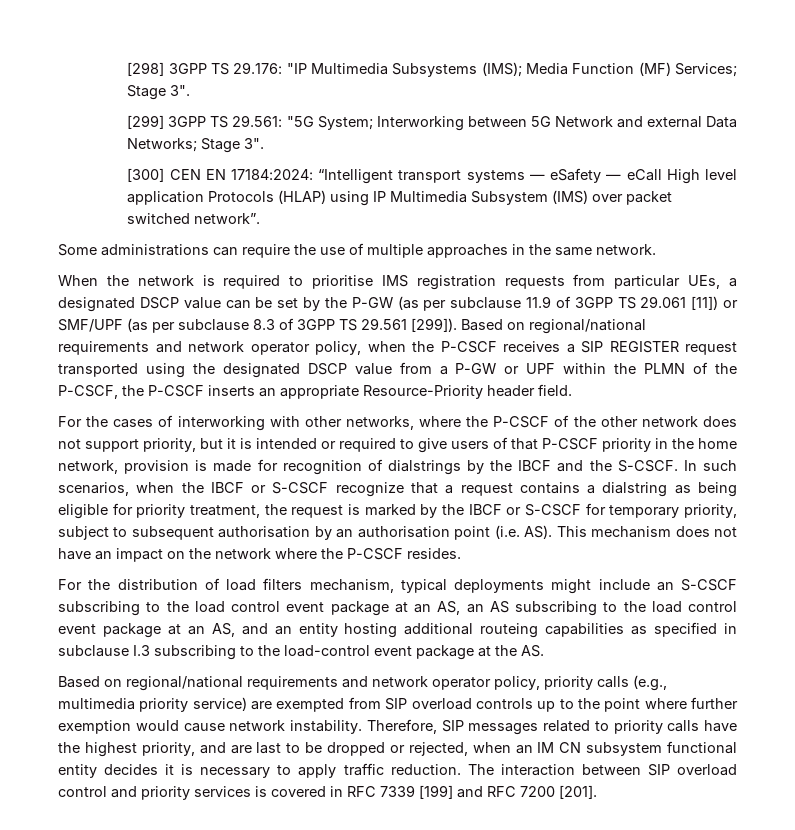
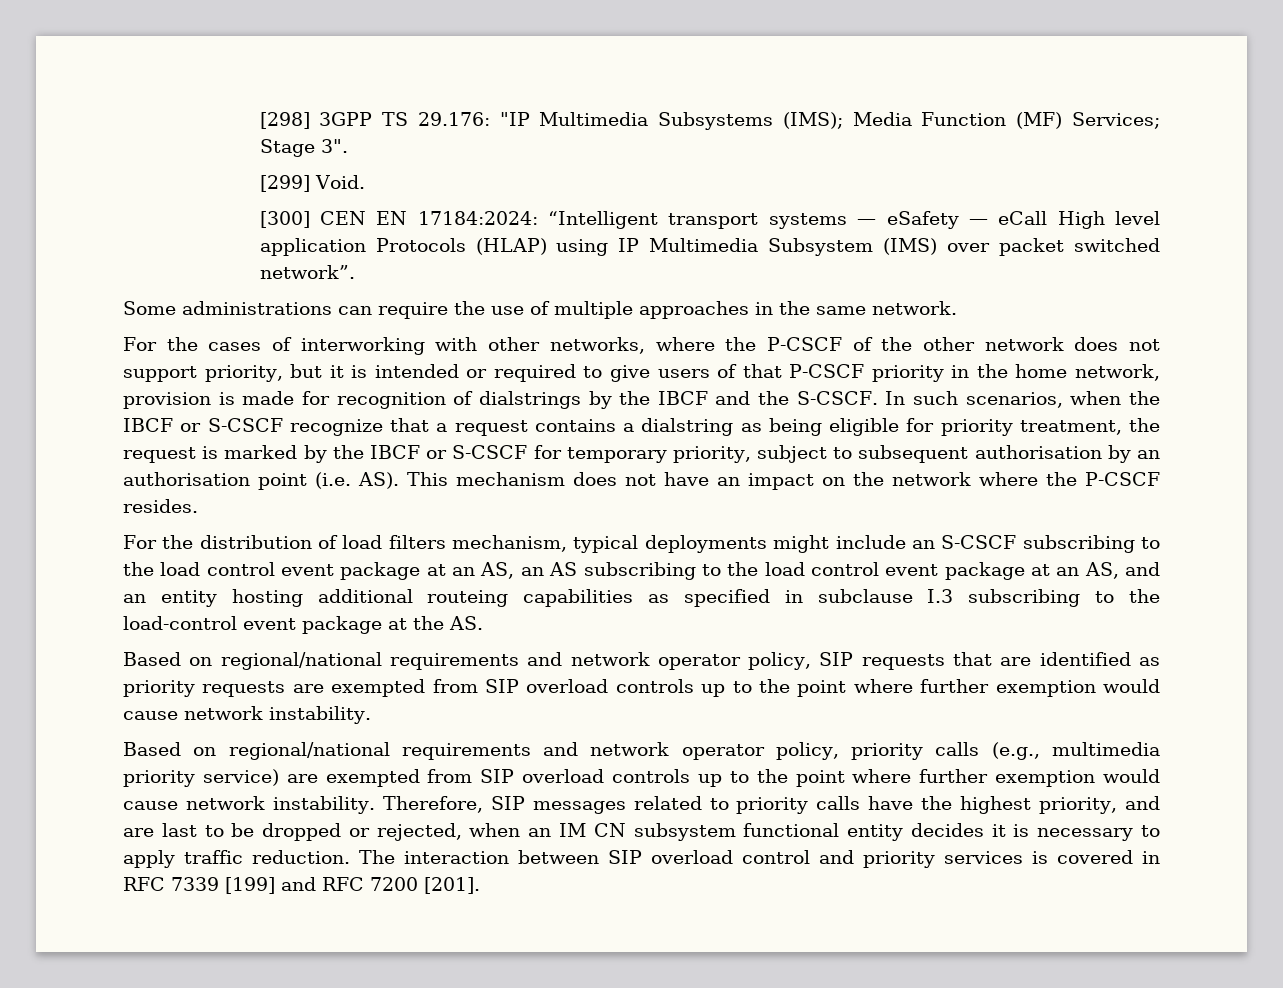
[168,115,737,131] [127,138,265,153] 3GPP TS 29.561: "5G System; Interworking between 5G Network and external Data Networks; Stage 3". -> [314,175,365,189] Void.
[58,274,737,290] [58,296,738,312] [58,318,646,334] [58,341,737,355] [58,362,737,378] [58,384,572,399] // When the network is required to prioritise IMS registration requests from particular UEs, a designated DSCP value can be set by the P-GW (as per subclause 11.9 of 3GPP TS 29.061 [11]) or SMF/UPF (as per subclause 8.3 of 3GPP TS 29.561 [299]). Based on regional/national requirements and network operator policy, when the P-CSCF receives a SIP REGISTER request transported using the designated DSCP value from a P-GW or UPF within the PLMN of the P-CSCF, the P-CSCF inserts an appropriate Resource-Priority header field. -> (957, 308) none
(544, 651) none -> [123,652,1161,670] [123,679,1160,697] [123,706,371,724] // Based on regional/national requirements and network operator policy, SIP requests that are identified as priority requests are exempted from SIP overload controls up to the point where further exemption would cause network instability.

